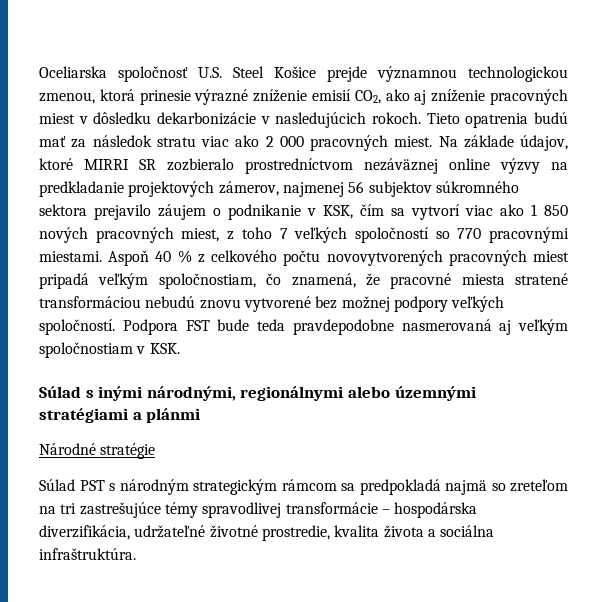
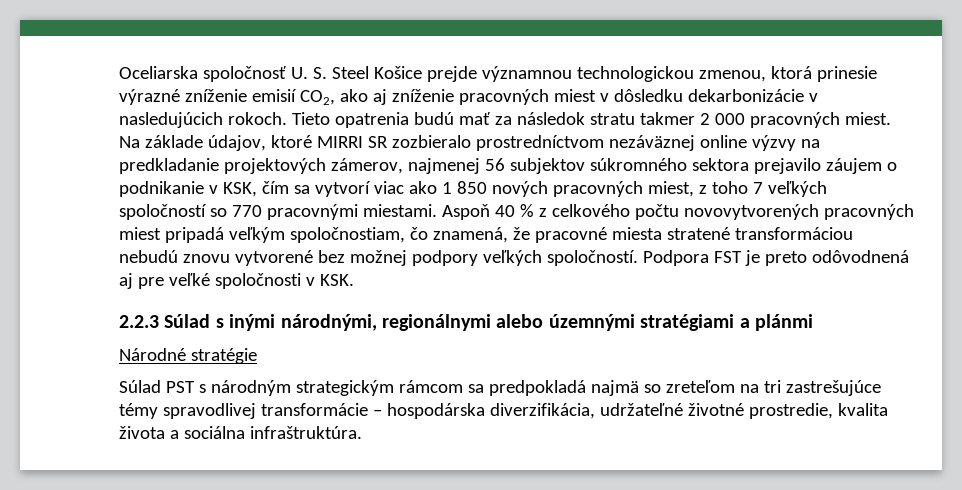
[198,67,222,78] U.S. -> [290,67,327,79] U. S.
[201,135,260,147] viac ako -> [639,112,695,125] takmer
[217,319,568,335] [39,342,133,358] bude teda pravdepodobne nasmerovaná aj veľkým spoločnostiam -> [744,250,909,266] [119,273,301,289] je preto odôvodnená aj pre veľké spoločnosti
(180, 348) none -> [119,315,159,328] 2.2.3

